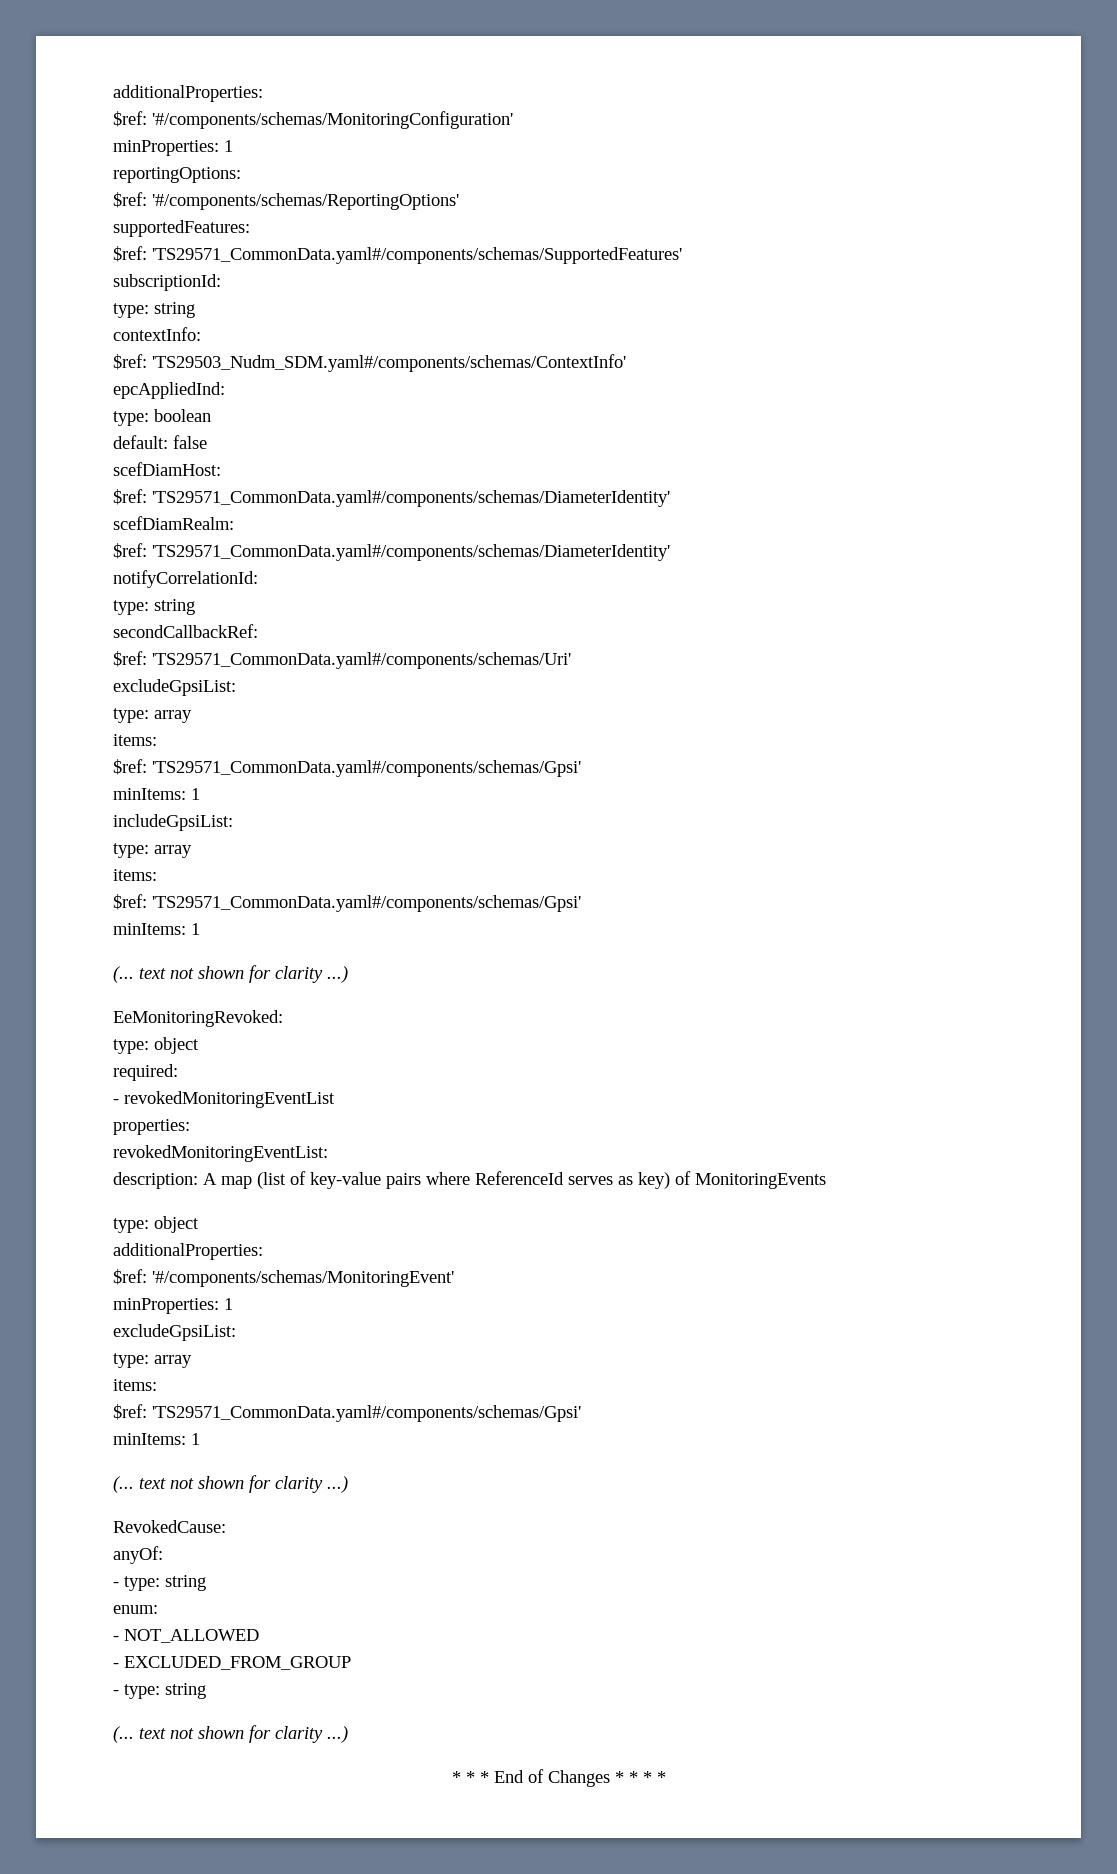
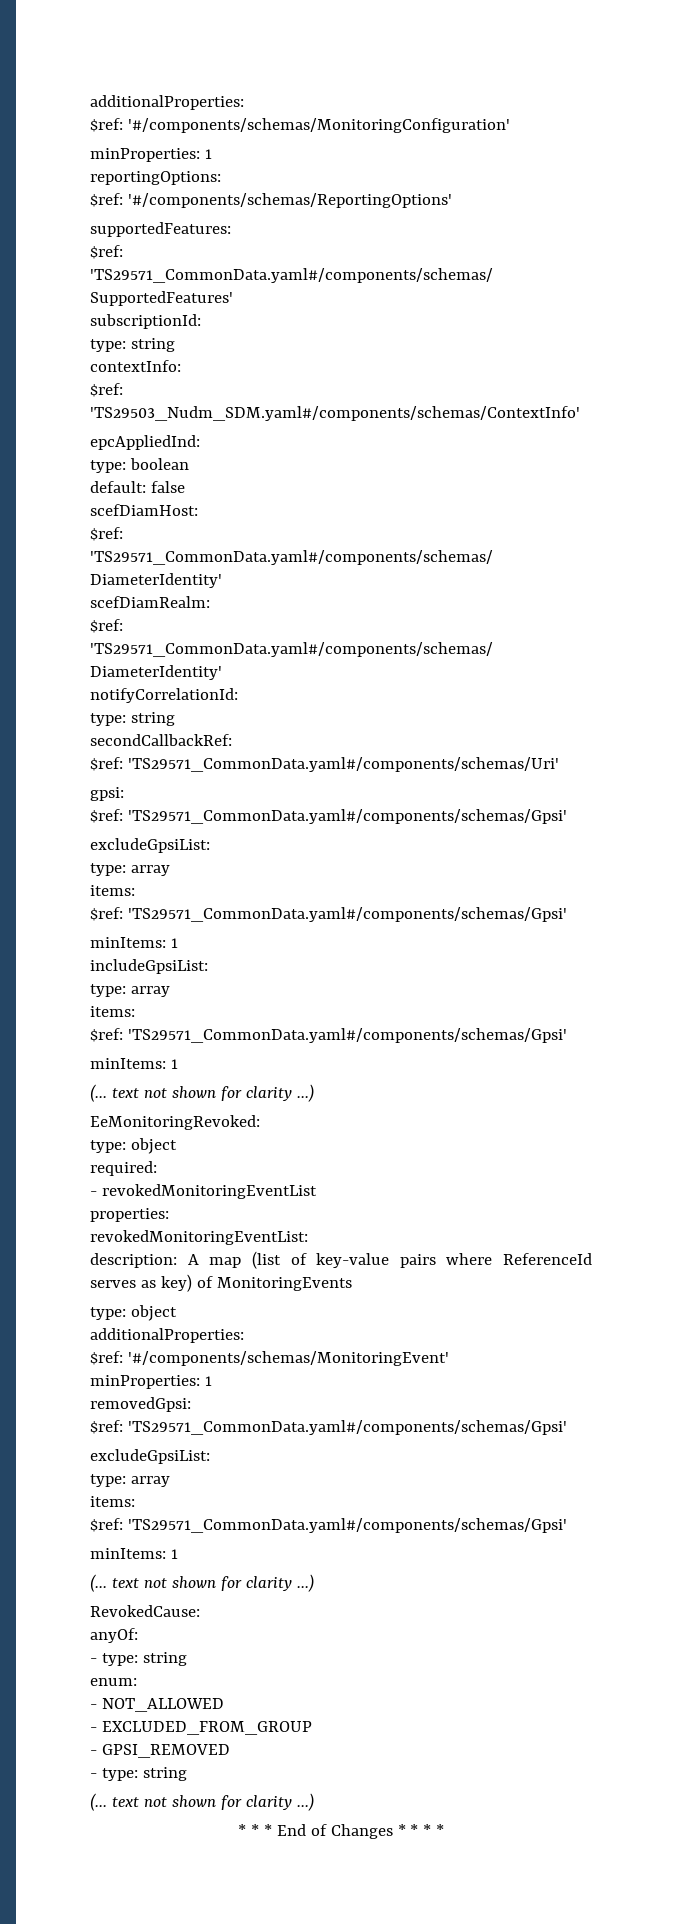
(571, 660) none -> [90,787,124,801] [90,809,567,824] // gpsi: // $ref: 'TS29571_CommonData.yaml#/components/schemas/Gpsi'
(233, 1304) none -> [90,1397,191,1412] [90,1420,567,1435] // removedGpsi: // $ref: 'TS29571_CommonData.yaml#/components/schemas/Gpsi'
(351, 1663) none -> [90,1744,230,1758] // - GPSI_REMOVED

